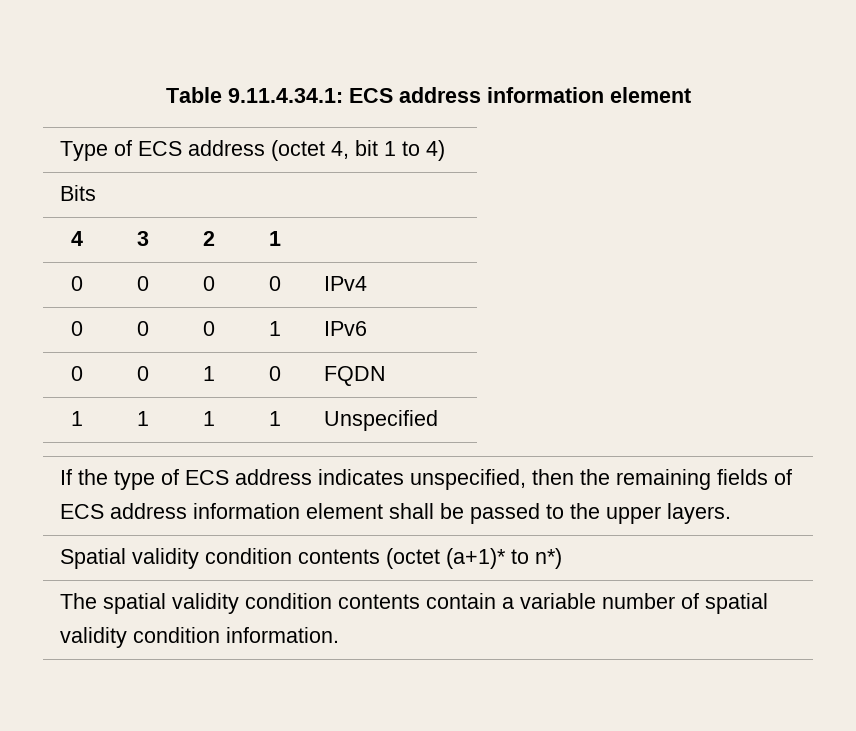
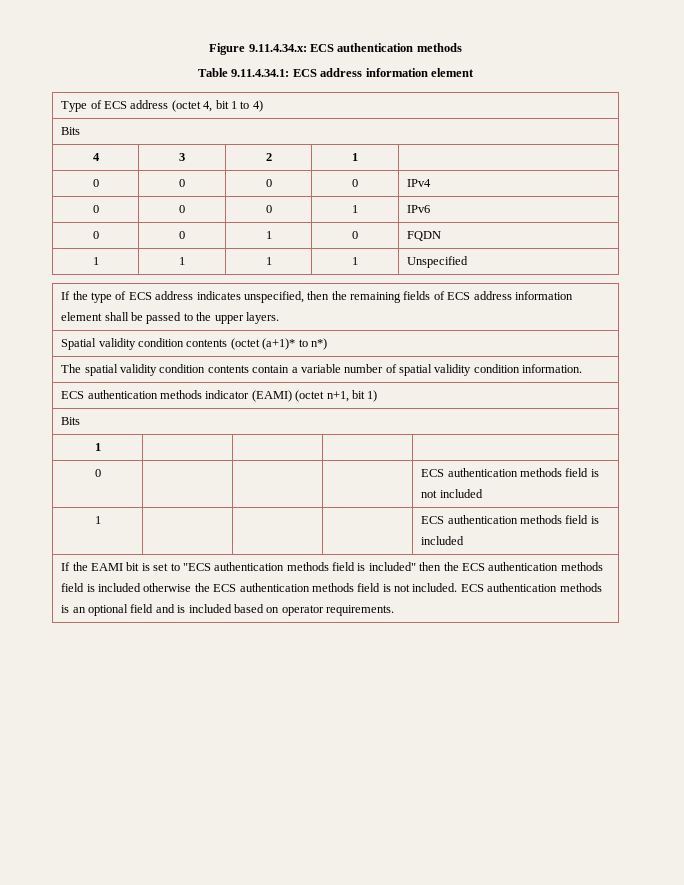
(165, 95) none -> [209,43,462,55] Figure 9.11.4.34.x: ECS authentication methods //
(339, 635) none -> [61,390,378,402] [61,417,81,425] [94,443,101,451] [94,469,101,477] [421,468,599,477] [421,489,483,498] [94,516,101,524] [421,515,599,524] [421,536,465,545] [61,562,603,571] [61,583,602,592] [61,604,395,616] // ECS authentication methods indicator (EAMI) (octet n+1, bit 1) // Bits // 1 | | | | // 0 | | | | ECS authentication methods field is not included // 1 | | | | ECS authentication methods field is included // If the EAMI bit is set to "ECS authentication methods field is included" then the ECS authentication methods field is included otherwise the ECS authentication methods field is not included. ECS authentication methods is an optional field and is included based on operator requirements.

